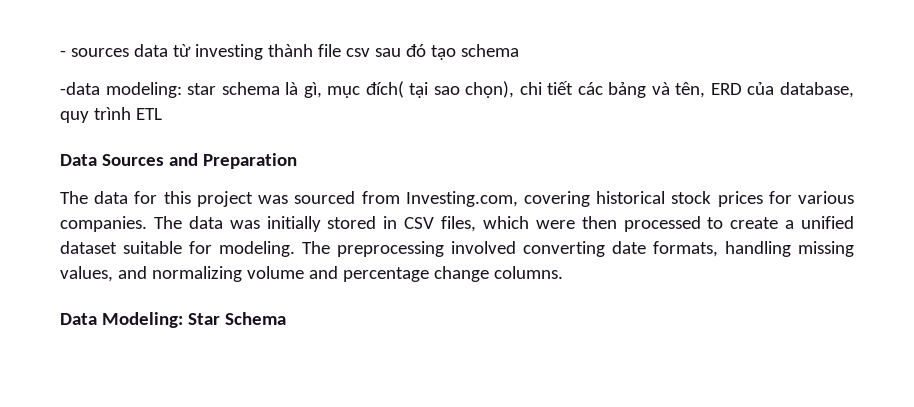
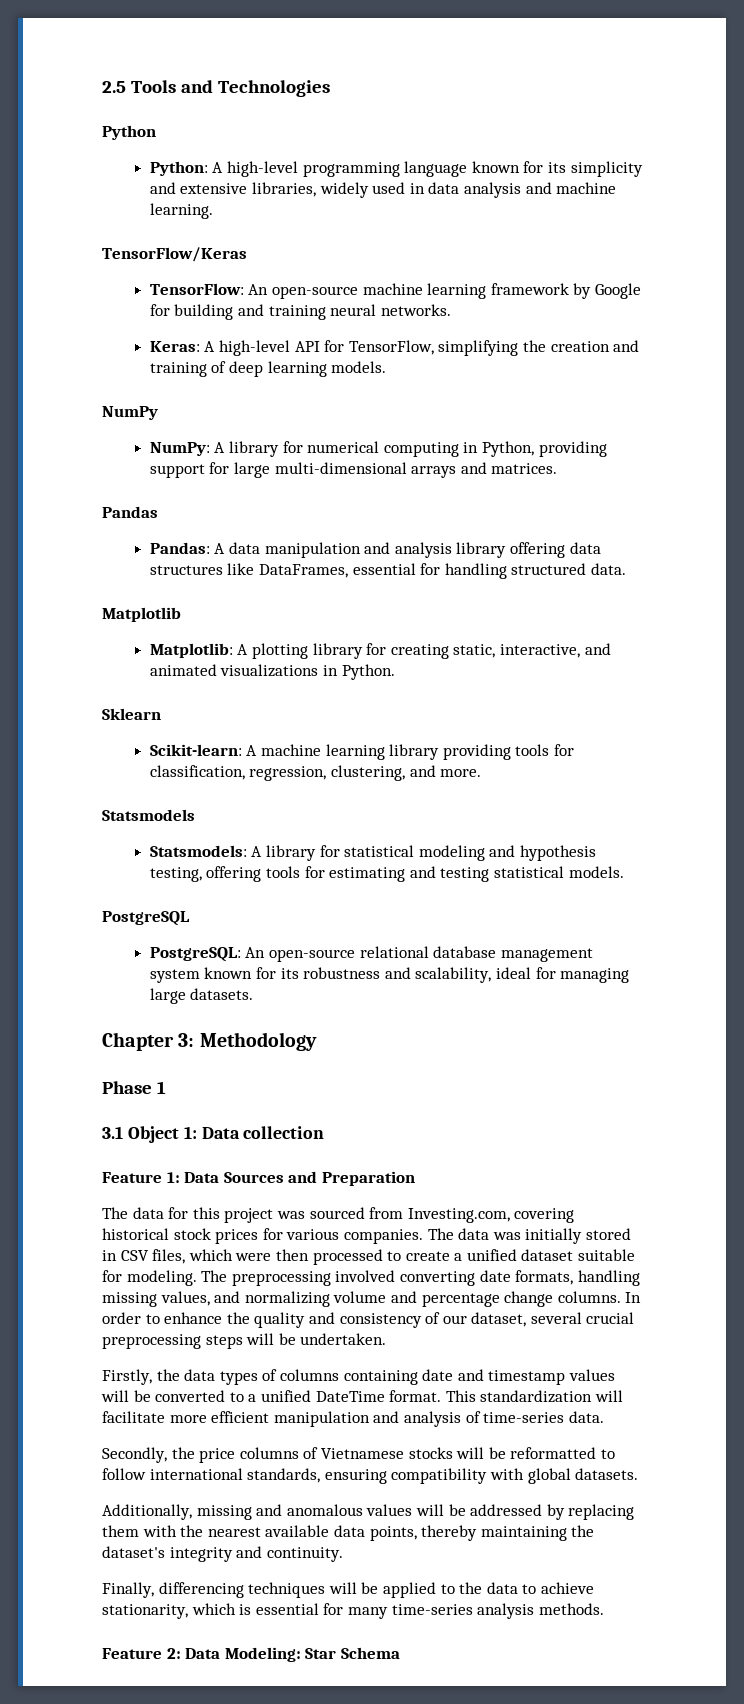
[60,44,519,60] [60,81,854,98] [60,107,162,123] - sources data từ investing thành file csv sau đó tạo schema // -data modeling: star schema là gì, mục đích( tại sao chọn), chi tiết các bảng và tên, ERD của database, quy trình ETL // -> [102,80,330,97] [102,125,156,140] [149,161,643,177] [149,182,617,198] [149,203,213,219] [102,247,247,262] [149,283,641,299] [149,304,451,320] [149,340,640,356] [149,361,387,377] [102,406,158,420] [149,441,607,457] [149,462,558,478] [102,506,158,518] [149,542,601,558] [149,563,626,579] [102,607,181,622] [149,643,611,659] [149,664,395,680] [102,708,161,720] [149,744,574,760] [149,765,482,781] [102,809,195,821] [149,845,596,861] [149,866,624,882] [102,911,190,926] [149,946,593,962] [149,967,630,983] [149,988,254,1004] [102,1032,317,1051] [102,1081,166,1094] [102,1126,325,1143] [102,1172,180,1183] 2.5 Tools and Technologies // Python // Python: A high-level programming language known for its simplicity and extensive libraries, widely used in data analysis and machine learning. // TensorFlow/Keras // TensorFlow: An open-source machine learning framework by Google for building and training neural networks. // Keras: A high-level API for TensorFlow, simplifying the creation and training of deep learning models. // NumPy // NumPy: A library for numerical computing in Python, providing support for large multi-dimensional arrays and matrices. // Pandas // Pandas: A data manipulation and analysis library offering data structures like DataFrames, essential for handling structured data. // Matplotlib // Matplotlib: A plotting library for creating static, interactive, and animated visualizations in Python. // Sklearn // Scikit-learn: A machine learning library providing tools for classification, regression, clustering, and more. // Statsmodels // Statsmodels: A library for statistical modeling and hypothesis testing, offering tools for estimating and testing statistical models. // PostgreSQL // PostgreSQL: An open-source relational database management system known for its robustness and scalability, ideal for managing large datasets. // Chapter 3: Methodology // Phase 1 // 3.1 Object 1: Data collection // Feature 1:
(563, 272) // -> [625,1292,642,1303] [102,1312,635,1328] [102,1333,387,1349] [102,1369,615,1385] [101,1390,623,1403] [102,1411,604,1427] [102,1447,615,1463] [102,1468,639,1484] [102,1504,635,1520] [102,1525,595,1541] [102,1546,343,1562] [102,1582,594,1598] [102,1603,604,1619] [102,1648,181,1659] In order to enhance the quality and consistency of our dataset, several crucial preprocessing steps will be undertaken. // Firstly, the data types of columns containing date and timestamp values will be converted to a unified DateTime format. This standardization will facilitate more efficient manipulation and analysis of time-series data. // Secondly, the price columns of Vietnamese stocks will be reformatted to follow international standards, ensuring compatibility with global datasets. // Additionally, missing and anomalous values will be addressed by replacing them with the nearest available data points, thereby maintaining the dataset's integrity and continuity. // Finally, differencing techniques will be applied to the data to achieve stationarity, which is essential for many time-series analysis methods. // Feature 2:

